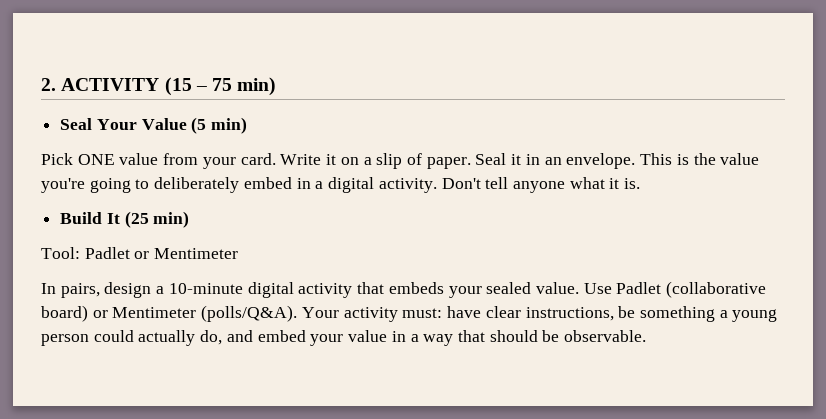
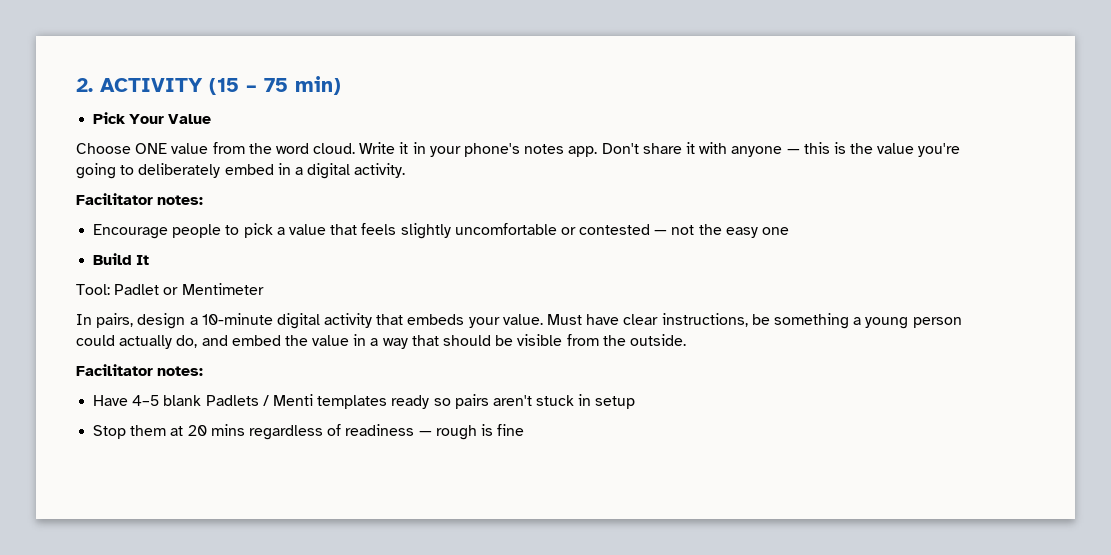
[60,118,93,130] Seal -> [93,112,127,124] Pick
[191,117,248,134] [41,153,673,169] (5 min) // Pick ONE value from your card. Write it on a slip of paper. Seal it in an envelope. This -> [76,142,830,157] // Choose ONE value from the word cloud. Write it in your phone's notes app. Don't share it with anyone — this
[441,177,641,193] Don't tell anyone what it is. -> [76,193,204,205] [93,223,790,239] // Facilitator notes: // Encourage people to pick a value that feels slightly uncomfortable or contested — not the easy one
[124,211,190,228] (25 min) -> (150, 260) none
[486,281,767,298] [41,305,443,322] sealed value. Use Padlet (collaborative board) or Mentimeter (polls/Q&A). Your activity must: -> [502,314,583,325] value. Must
[310,334,344,346] your -> [284,335,308,346] the
[564,330,647,342] observable. -> [517,334,686,346] [76,364,204,376] [93,394,636,409] [93,424,525,440] visible from the outside. // Facilitator notes: // Have 4–5 blank Padlets / Menti templates ready so pairs aren't stuck in setup // Stop them at 20 mins regardless of readiness — rough is fine

